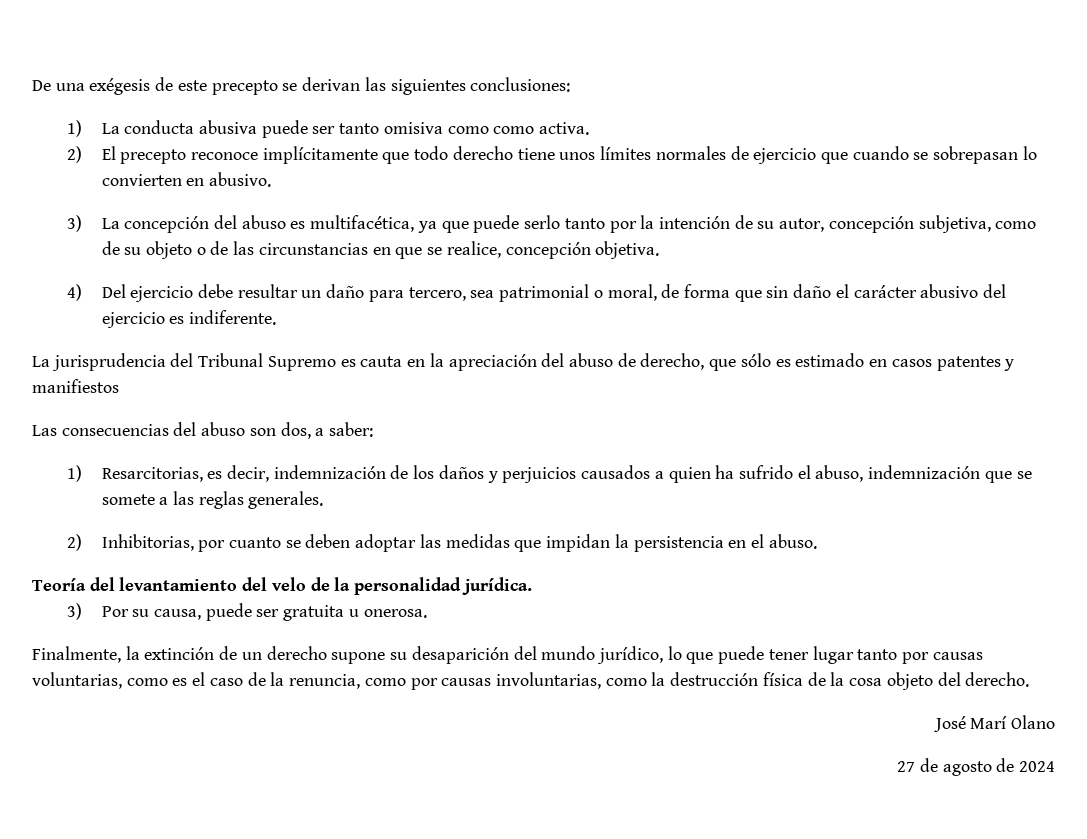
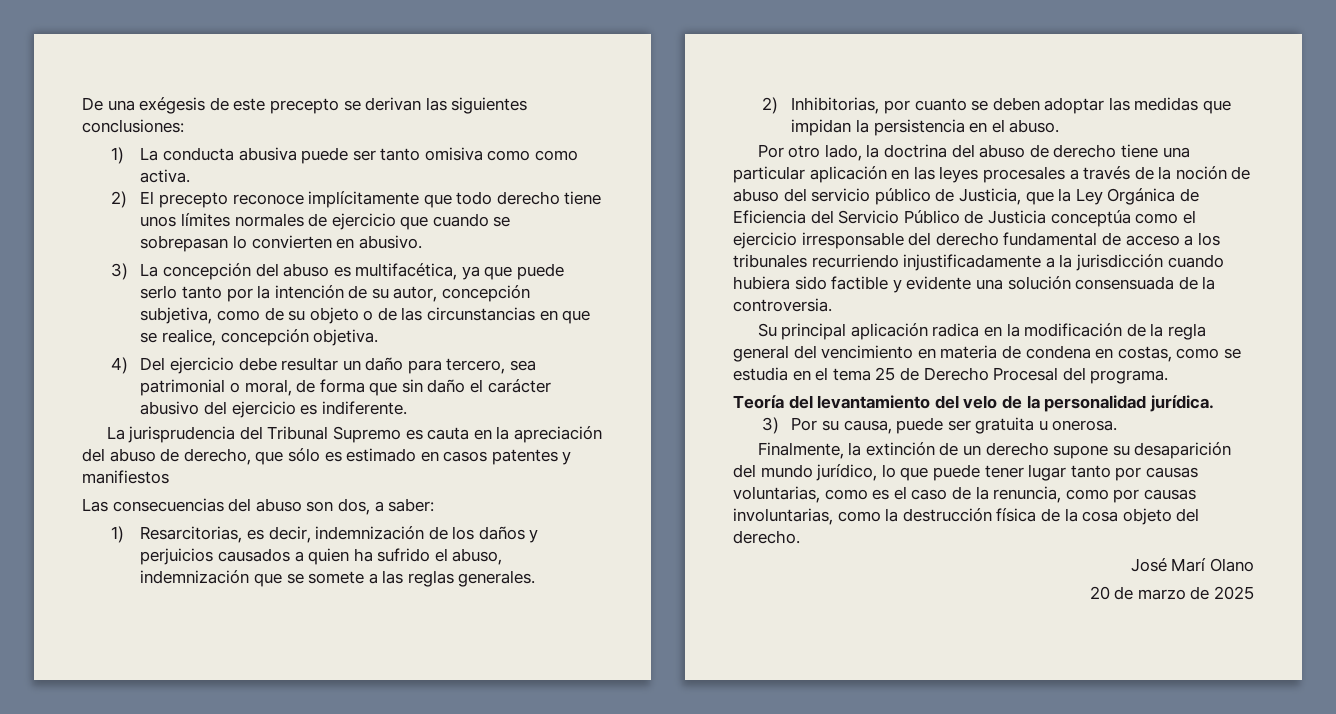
(817, 541) none -> [757,144,1190,161] [733,166,1251,183] [733,188,1199,205] [733,210,1196,227] [733,232,1220,249] [733,254,1224,271] [733,276,1216,293] [733,298,832,312] [757,323,1207,340] [733,345,1241,362] [733,367,1169,384] // Por otro lado, la doctrina del abuso de derecho tiene una particular aplicación en las leyes procesales a través de la noción de abuso del servicio público de Justicia, que la Ley Orgánica de Eficiencia del Servicio Público de Justicia conceptúa como el ejercicio irresponsable del derecho fundamental de acceso a los tribunales recurriendo injustificadamente a la jurisdicción cuando hubiera sido factible y evidente una solución consensuada de la controversia. // Su principal aplicación radica en la modificación de la regla general del vencimiento en materia de condena en costas, como se estudia en el tema 25 de Derecho Procesal del programa.
[897,758,1055,776] 27 de agosto de 2024 -> [1089,586,1254,600] 20 de marzo de 2025

